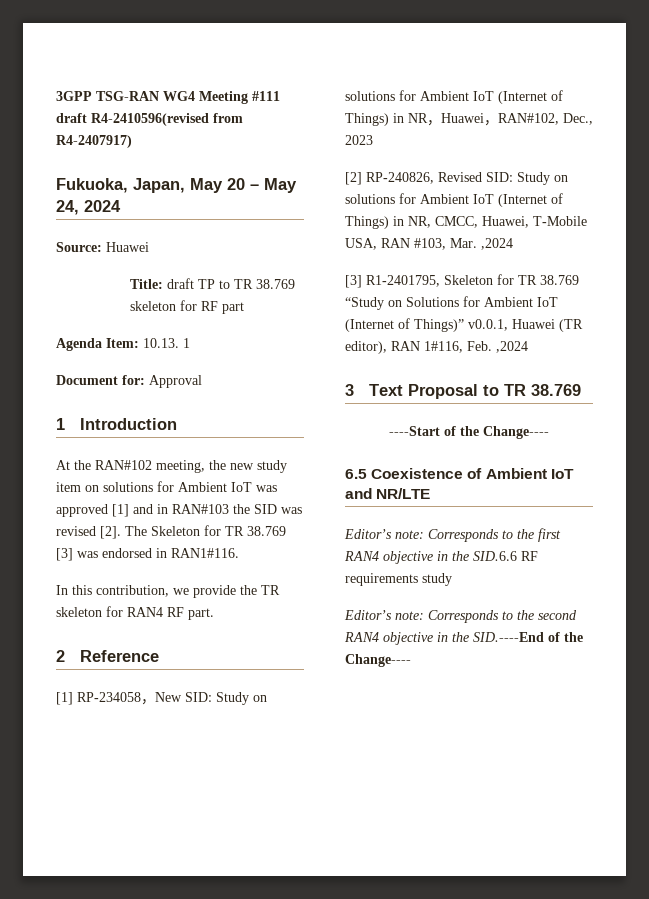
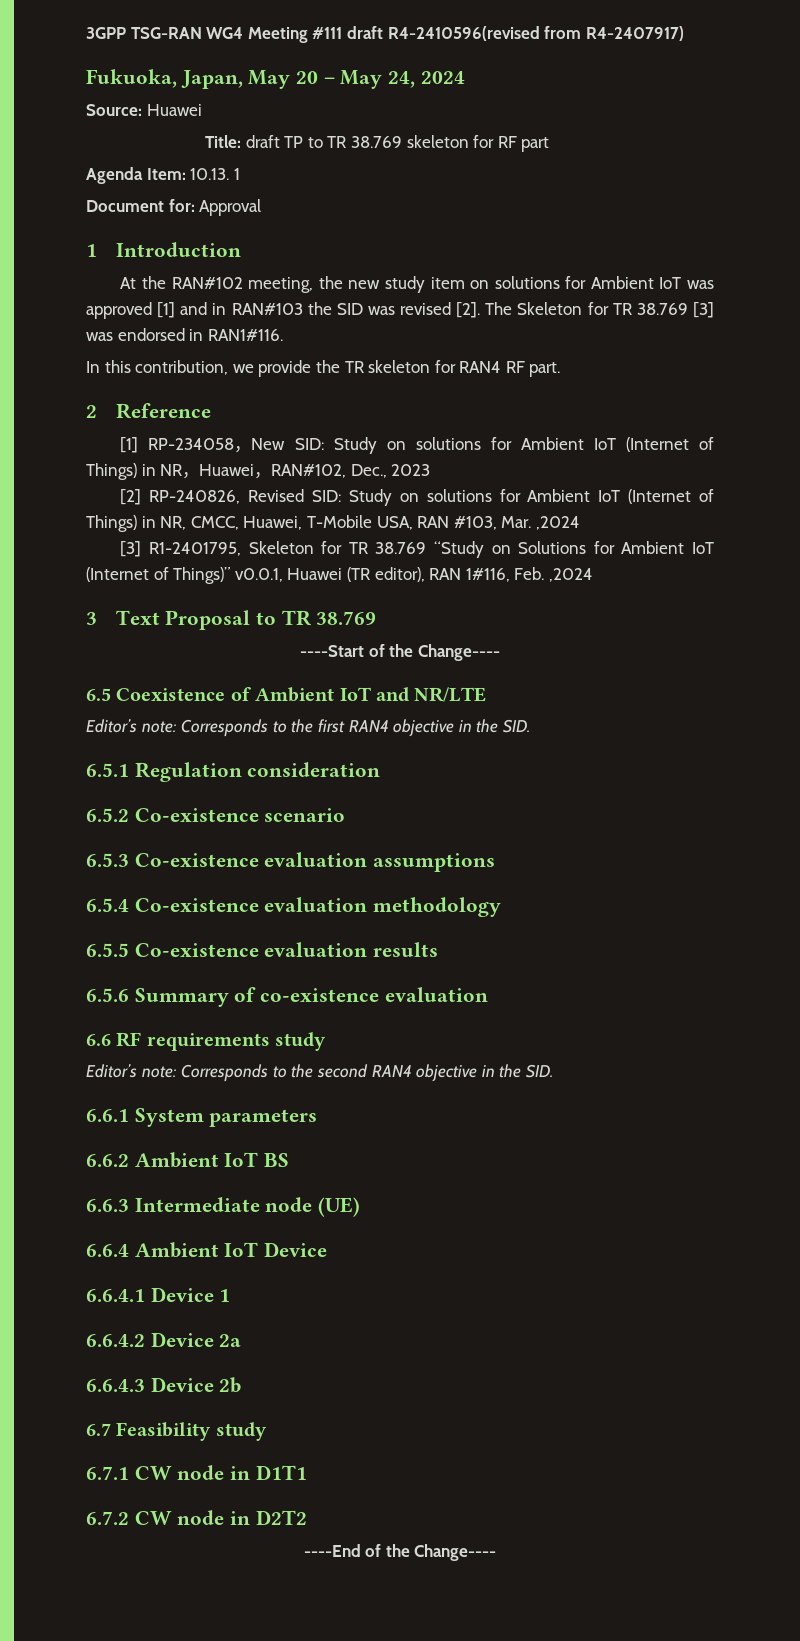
[473,551,517,561] SID.6.6 -> [502,719,531,733] [86,762,381,782] [86,808,346,822] [86,852,496,872] [86,897,502,917] [86,942,439,957] [86,987,488,1007] [86,1034,111,1046] SID. // 6.5.1 Regulation consideration // 6.5.2 Co-existence scenario // 6.5.3 Co-existence evaluation assumptions // 6.5.4 Co-existence evaluation methodology // 6.5.5 Co-existence evaluation results // 6.5.6 Summary of co-existence evaluation // 6.6
[473,632,544,642] SID.----End -> [525,1064,554,1078] [86,1108,318,1127] [86,1152,290,1168] [86,1197,361,1217] [86,1242,328,1258] [86,1287,231,1302] [86,1332,242,1347] [86,1377,242,1393] [86,1422,267,1441] [86,1465,307,1480] [86,1510,307,1525] [303,1544,361,1557] SID. // 6.6.1 System parameters // 6.6.2 Ambient IoT BS // 6.6.3 Intermediate node (UE) // 6.6.4 Ambient IoT Device // 6.6.4.1 Device 1 // 6.6.4.2 Device 2a // 6.6.4.3 Device 2b // 6.7 Feasibility study // 6.7.1 CW node in D1T1 // 6.7.2 CW node in D2T2 // ----End

